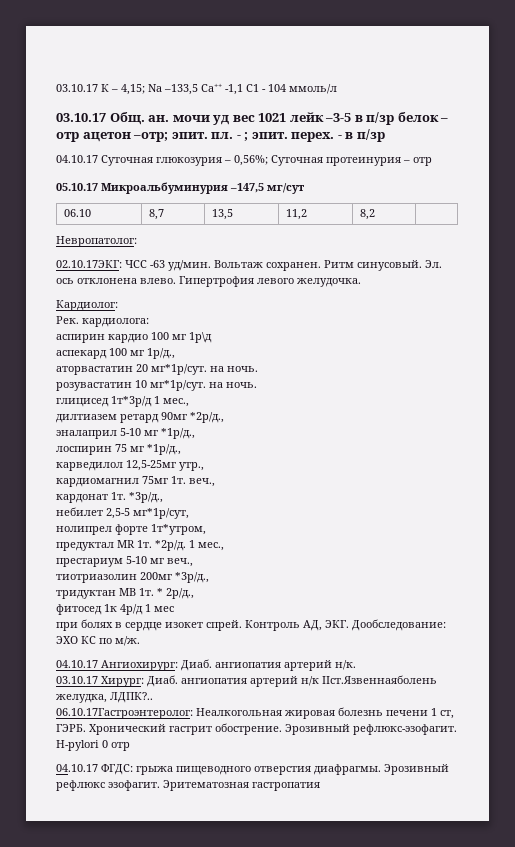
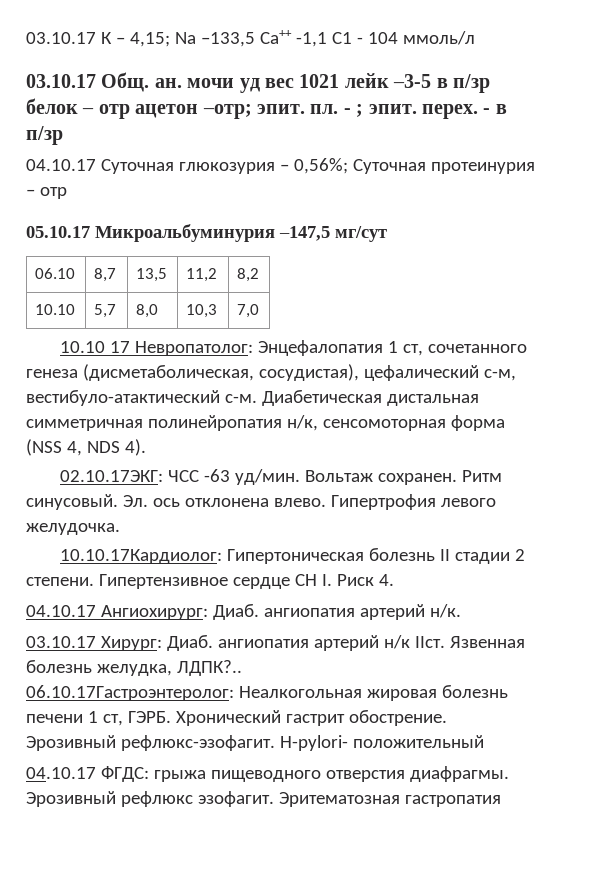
[56,236,137,247] | // Невропатолог: -> [35,304,76,315] [94,304,117,318] [136,304,159,318] [186,304,218,318] [237,304,260,318] [60,340,528,356] [26,364,516,381] [26,390,479,406] [26,415,505,431] [26,439,146,456] // 10.10 | 5,7 | 8,0 | 10,3 | 7,0 // 10.10 17 Невропатолог: Энцефалопатия 1 ст, сочетанного генеза (дисметаболическая, сосудистая), цефалический с-м, вестибуло-атактический с-м. Диабетическая дистальная симметричная полинейропатия н/к, сенсомоторная форма (NSS 4, NDS 4).
[56,300,118,311] [56,316,149,327] [56,332,212,343] [56,348,175,359] [56,364,258,375] [56,380,257,391] [56,396,189,407] [56,412,224,423] [56,428,195,439] [56,444,181,455] [56,460,204,471] [56,476,215,487] [56,492,163,503] [56,507,189,519] [56,524,206,535] [56,540,224,551] [56,556,193,567] [56,572,209,583] [56,588,194,599] [56,604,174,615] [56,619,446,631] [56,636,140,646] Кардиолог: // Рек. кардиолога: // аспирин кардио 100 мг 1р\д // аспекард 100 мг 1р/д., // аторвастатин 20 мг*1р/сут. на ночь. // розувастатин 10 мг*1р/сут. на ночь. // глицисед 1т*3р/д 1 мес., // дилтиазем ретард 90мг *2р/д., // эналаприл 5-10 мг *1р/д., // лоспирин 75 мг *1р/д., // карведилол 12,5-25мг утр., // кардиомагнил 75мг 1т. веч., // кардонат 1т. *3р/д., // небилет 2,5-5 мг*1р/сут, // нолипрел форте 1т*утром, // предуктал МR 1т. *2р/д. 1 мес., // престариум 5-10 мг веч., // тиотриазолин 200мг *3р/д., // тридуктан МВ 1т. * 2р/д., // фитосед 1к 4р/д 1 мес // при болях в сердце изокет спрей. Контроль АД, ЭКГ. Дообследование: ЭХО КС по м/ж. -> [60,548,526,564] [26,574,394,589] 10.10.17Кардиолог: Гипертоническая болезнь II стадии 2 степени. Гипертензивное сердце СН I. Риск 4.
[322,675,437,684] IIст.Язвеннаяболень -> [414,636,525,648] [26,660,92,673] IIст. Язвенная болезнь
[56,740,130,751] H-pylori 0 отр -> [279,735,484,751] H-pylori- положительный

